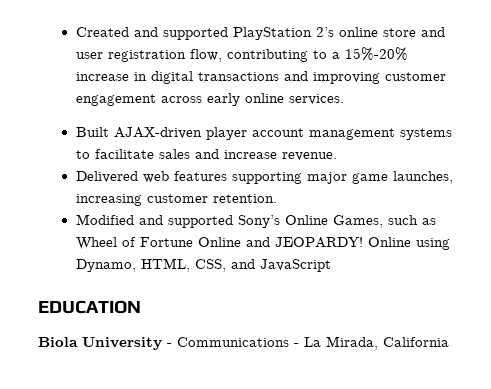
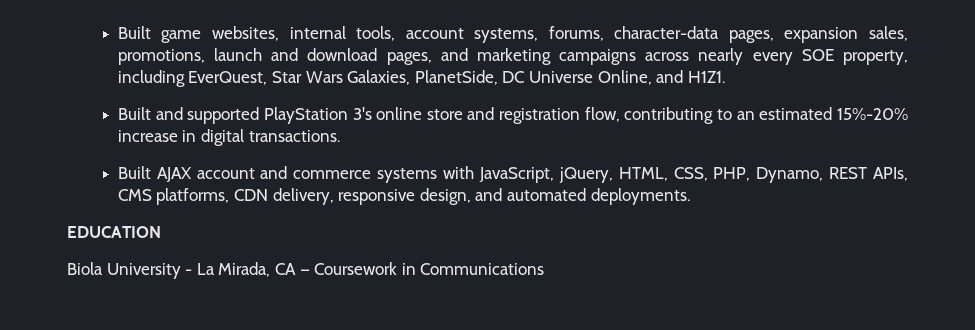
[75,27,129,37] Created -> [117,26,909,43] [117,48,909,65] [117,70,725,87] [117,107,151,120] Built game websites, internal tools, account systems, forums, character-data pages, expansion sales, promotions, launch and download pages, and marketing campaigns across nearly every SOE property, including EverQuest, Star Wars Galaxies, PlanetSide, DC Universe Online, and H1Z1. // Built
[315,27,334,37] 2’s -> [352,107,372,120] 3's
[75,52,103,59] user -> (495, 113) none
[331,52,340,59] a -> [736,107,833,120] an estimated
[197,71,446,84] [75,93,344,106] [75,127,452,140] [75,149,337,161] [75,171,453,184] [75,194,277,206] [75,214,436,228] [75,237,450,250] [75,258,331,272] [38,300,141,314] [38,336,449,350] transactions and improving customer engagement across early online services. // Built AJAX-driven player account management systems to facilitate sales and increase revenue. // Delivered web features supporting major game launches, increasing customer retention. // Modified and supported Sony’s Online Games, such as Wheel of Fortune Online and JEOPARDY! Online using Dynamo, HTML, CSS, and JavaScript // EDUCATION // Biola University - Communications - La Mirada, California -> [248,130,340,142] [117,166,909,183] [117,188,690,205] [67,226,161,238] [67,262,545,279] transactions. // Built AJAX account and commerce systems with JavaScript, jQuery, HTML, CSS, PHP, Dynamo, REST APIs, CMS platforms, CDN delivery, responsive design, and automated deployments. // EDUCATION // Biola University - La Mirada, CA — Coursework in Communications

